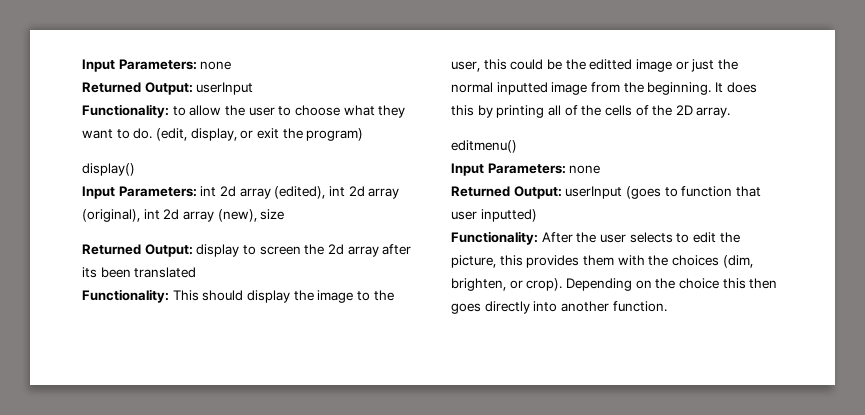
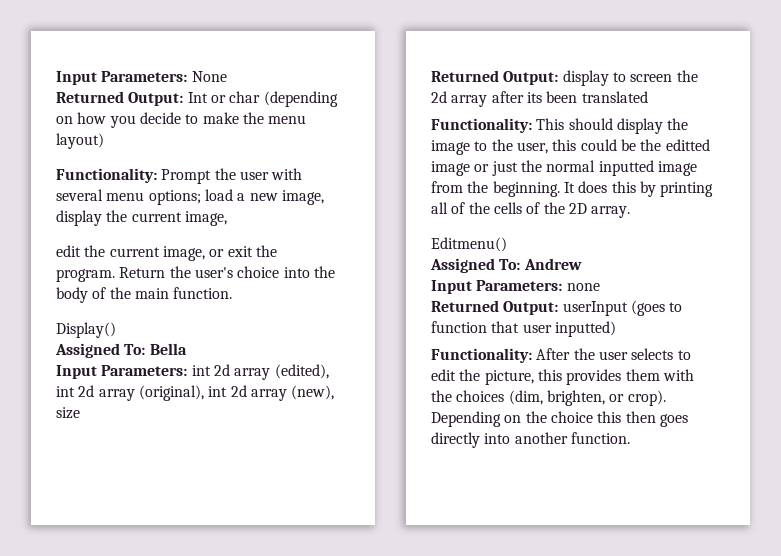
[82,59,232,72] [82,82,254,95] [82,104,406,118] [82,128,364,141] [82,163,135,176] Input Parameters: none // Returned Output: userInput // Functionality: to allow the user to choose what they want to do. (edit, display, or exit the program) // display() -> [56,71,227,85] [56,91,338,107] [56,112,307,128] [56,133,104,149] [56,168,303,184] [56,189,324,205] [56,210,227,226] [56,245,277,261] [56,266,335,282] [56,287,233,303] [56,322,116,338] [55,343,187,358] Input Parameters: None // Returned Output: Int or char (depending on how you decide to make the menu layout) // Functionality: Prompt the user with several menu options; load a new image, display the current image, // edit the current image, or exit the program. Return the user's choice into the body of the main function. // Display() // Assigned To: Bella
[451,140,517,153] editmenu() -> [431,237,507,252] [430,258,582,273] Editmenu() // Assigned To: Andrew

